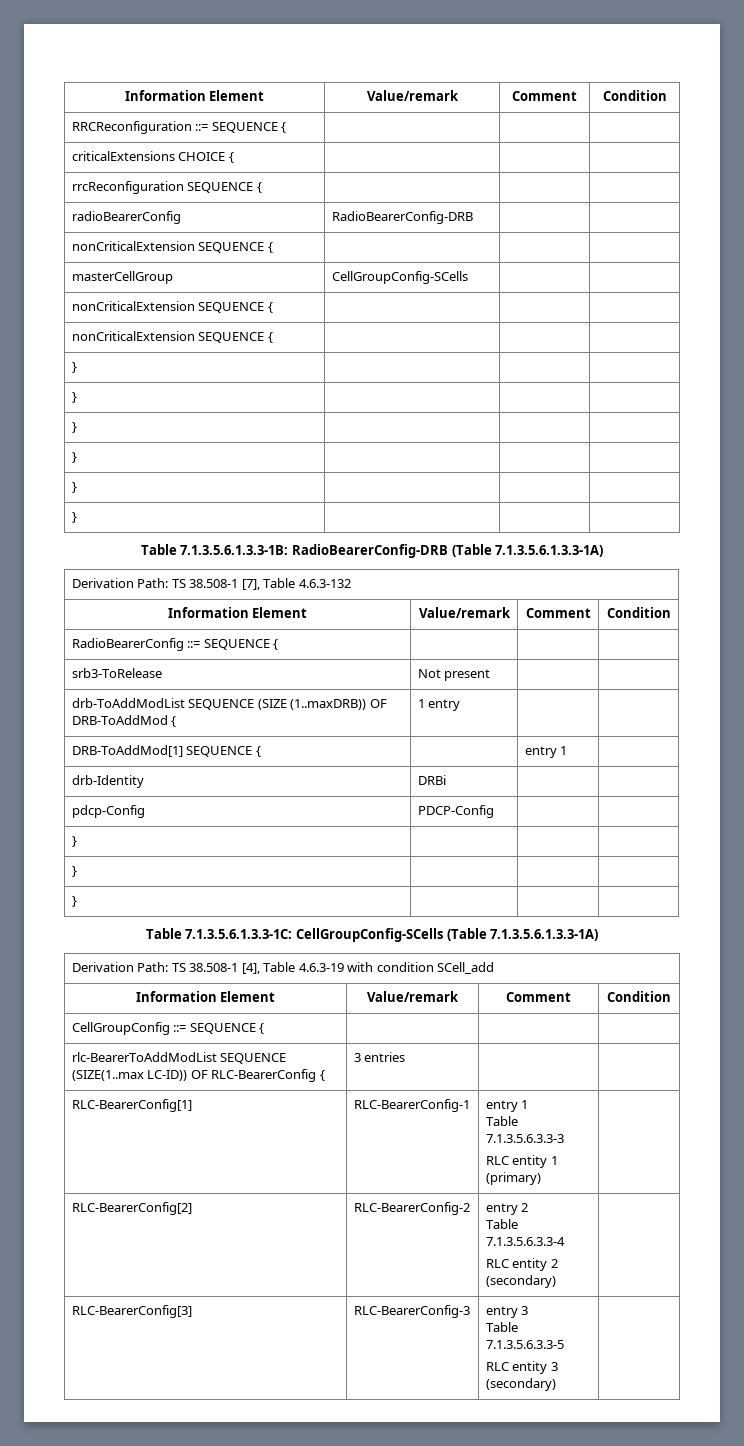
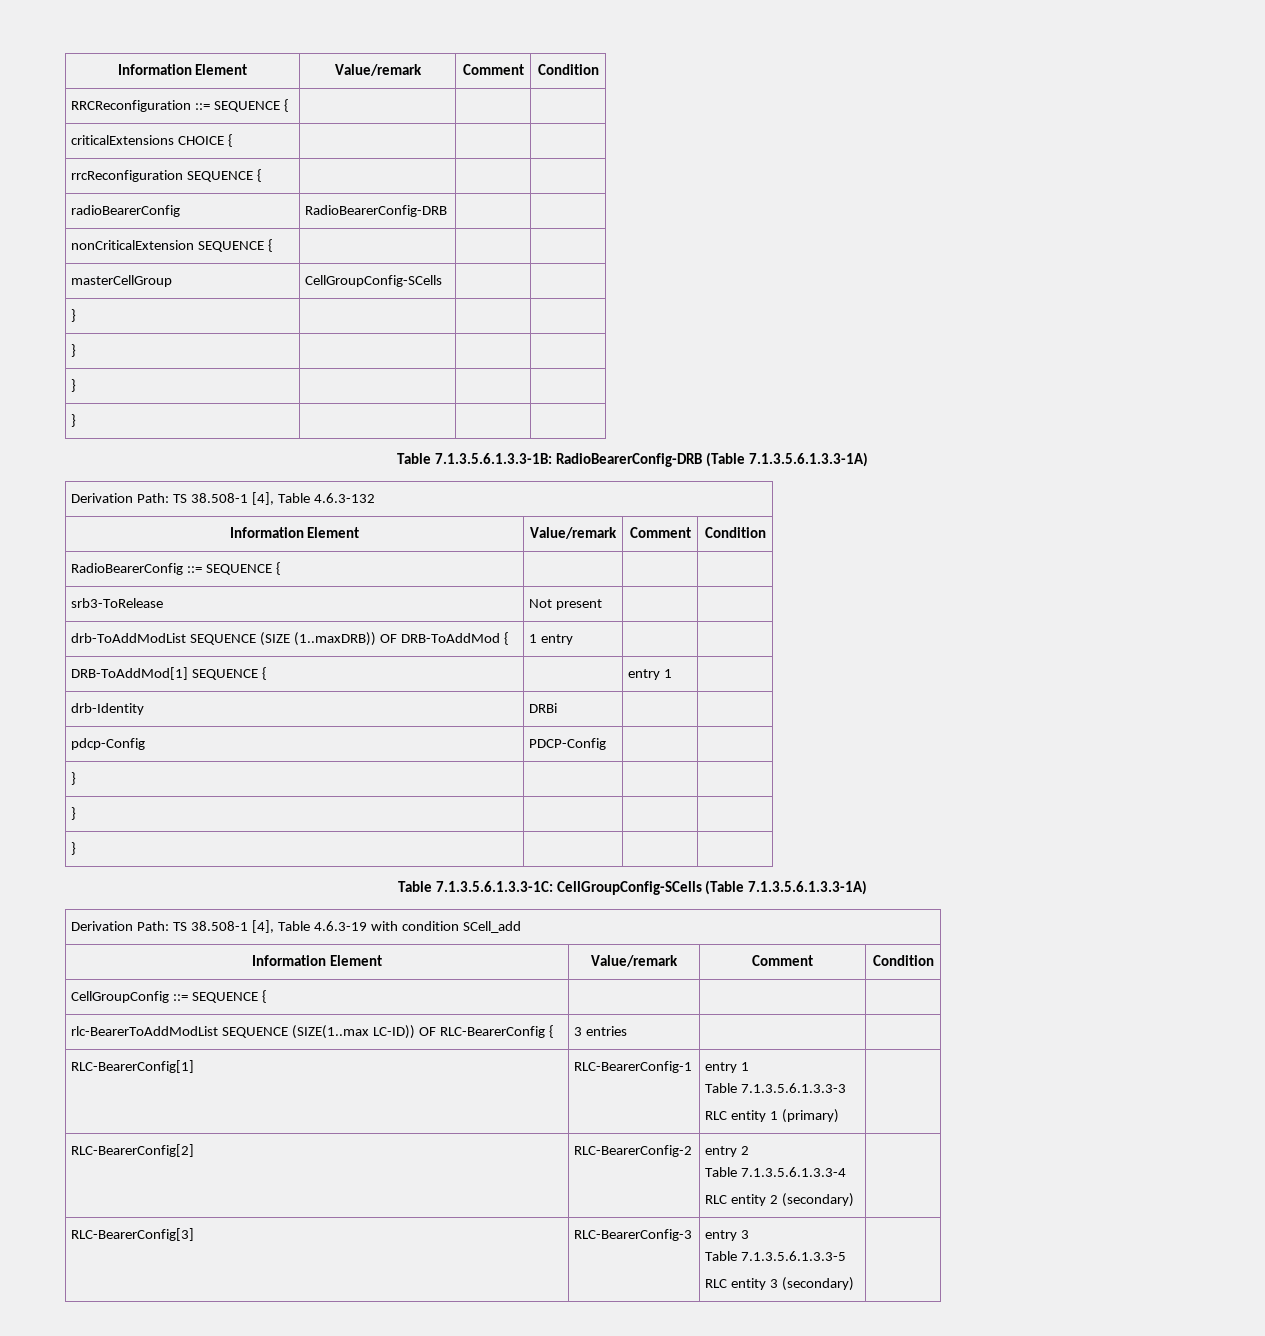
[71,301,273,313] [71,331,273,343] [71,362,77,373] [71,392,77,403] // nonCriticalExtension SEQUENCE { | | | // nonCriticalExtension SEQUENCE { | | | // } | | | // } | | | -> (443, 281) none
[241,579,260,590] [7], -> [252,492,275,505] [4],
[485,1134,564,1143] 7.1.3.5.6.3.3-3 -> [741,1083,847,1093] 7.1.3.5.6.1.3.3-3
[485,1237,565,1246] 7.1.3.5.6.3.3-4 -> [741,1167,847,1177] 7.1.3.5.6.1.3.3-4
[485,1340,564,1349] 7.1.3.5.6.3.3-5 -> [741,1251,847,1261] 7.1.3.5.6.1.3.3-5

